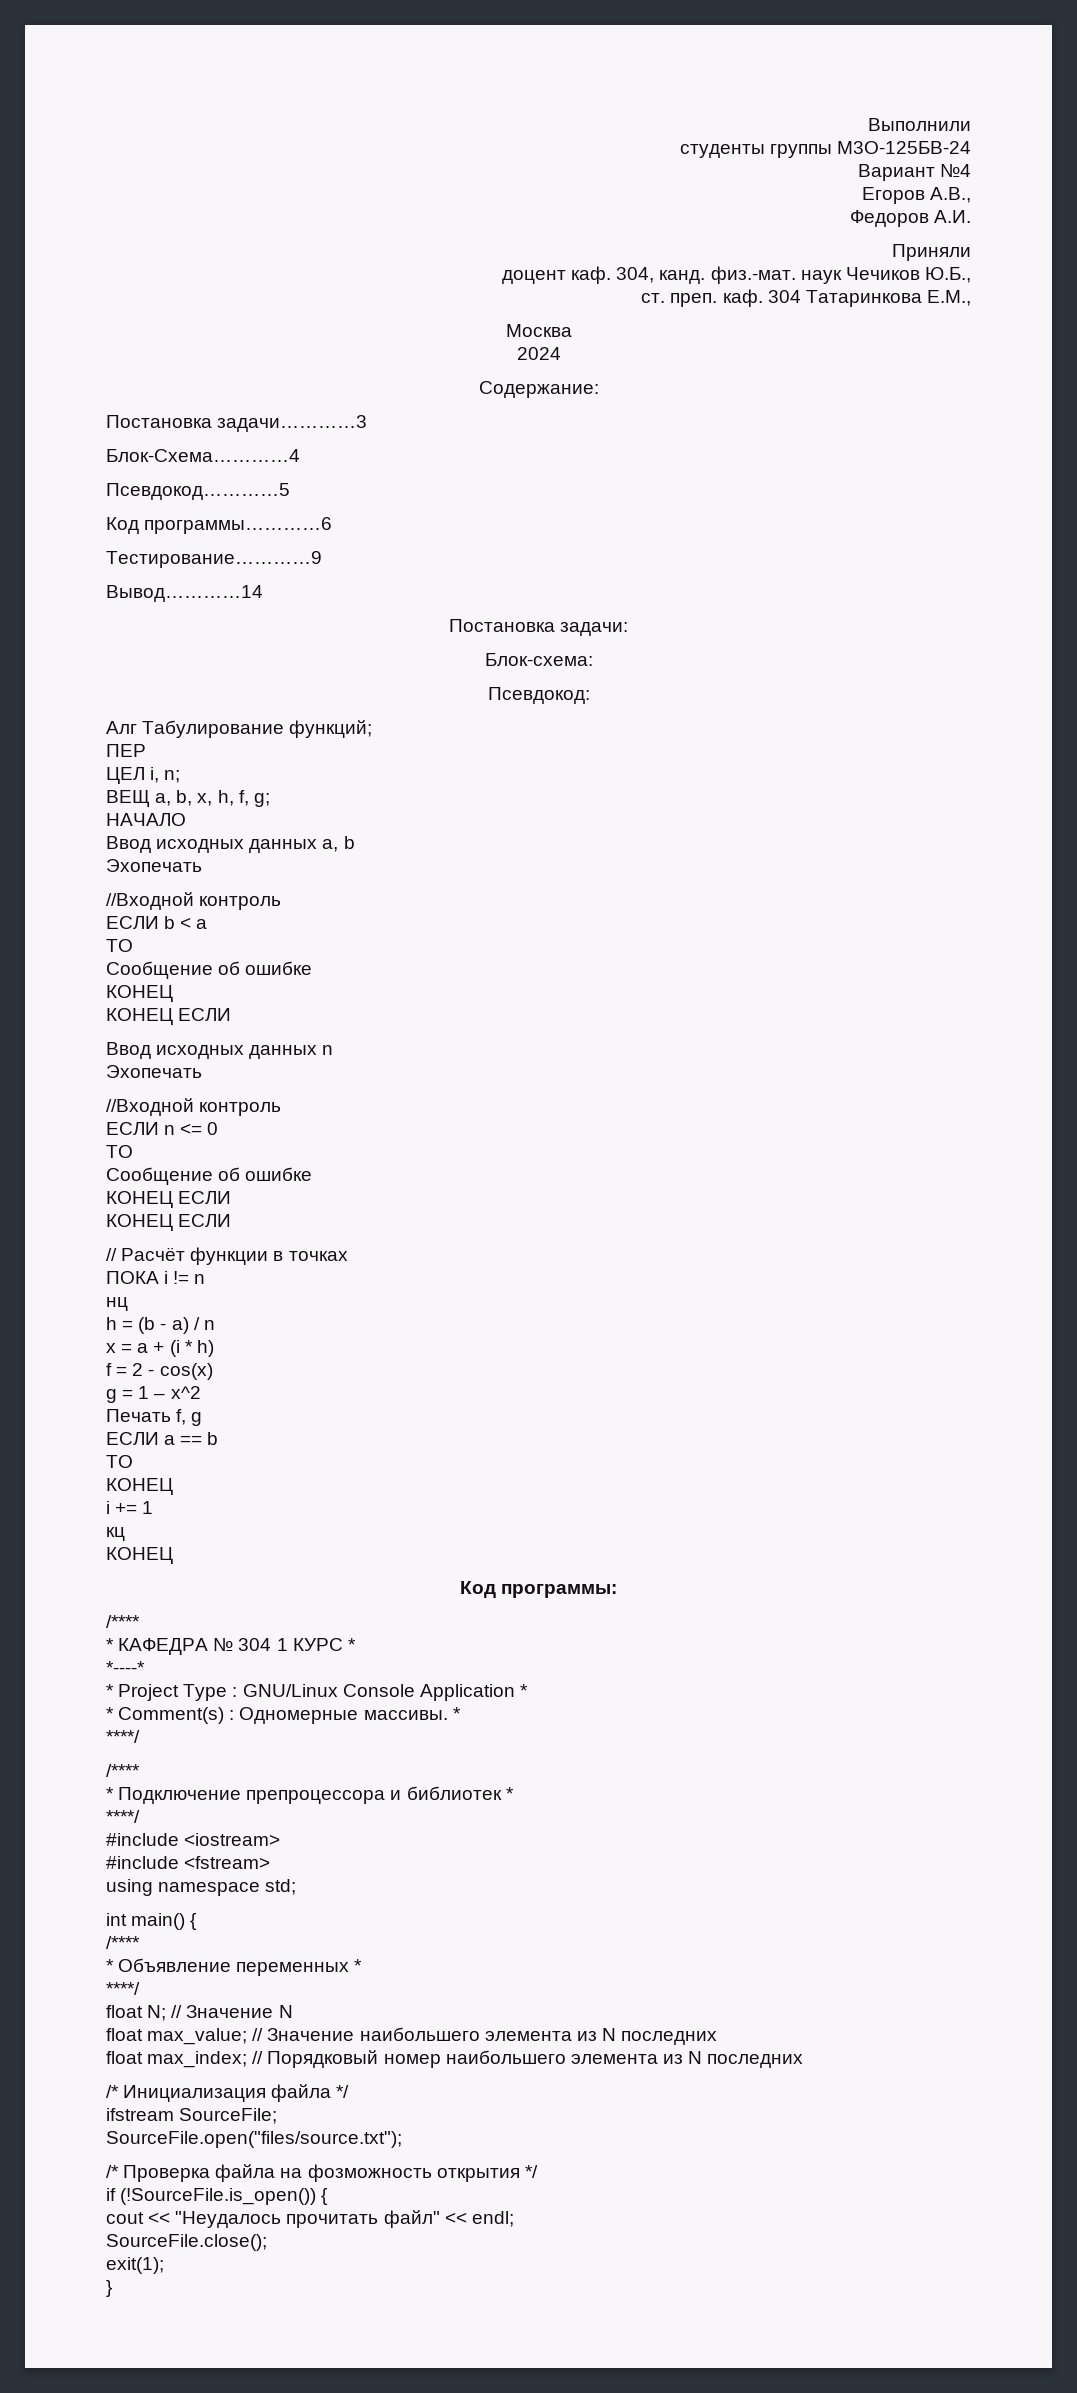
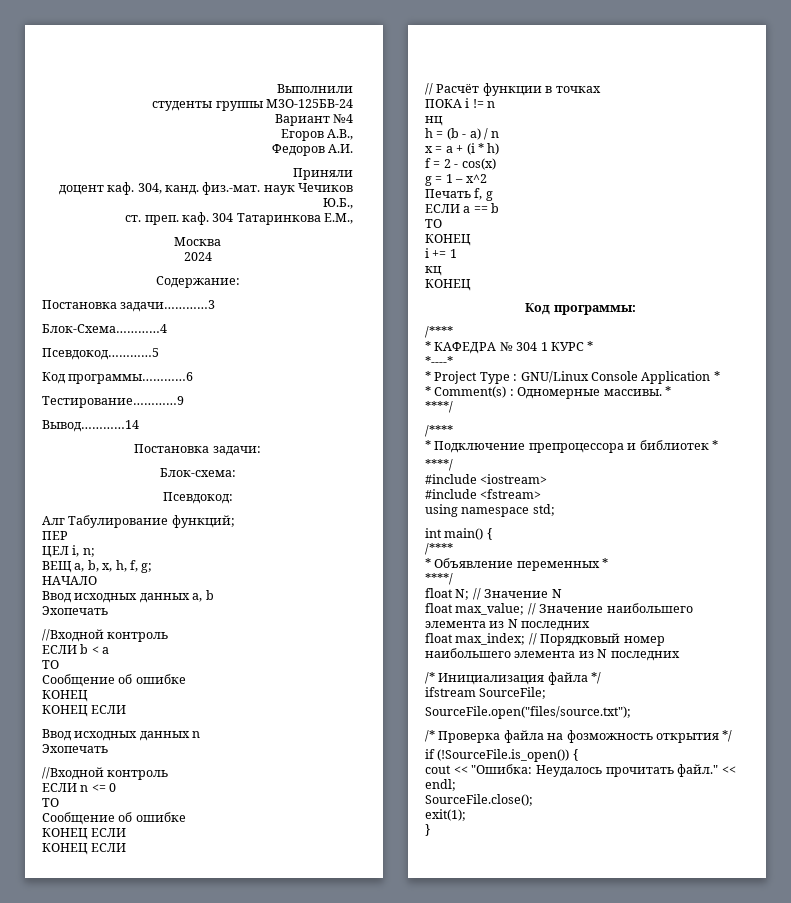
[175,2210,440,2228] "Неудалось прочитать файл" -> [471,764,719,777] "Ошибка: Неудалось прочитать файл."

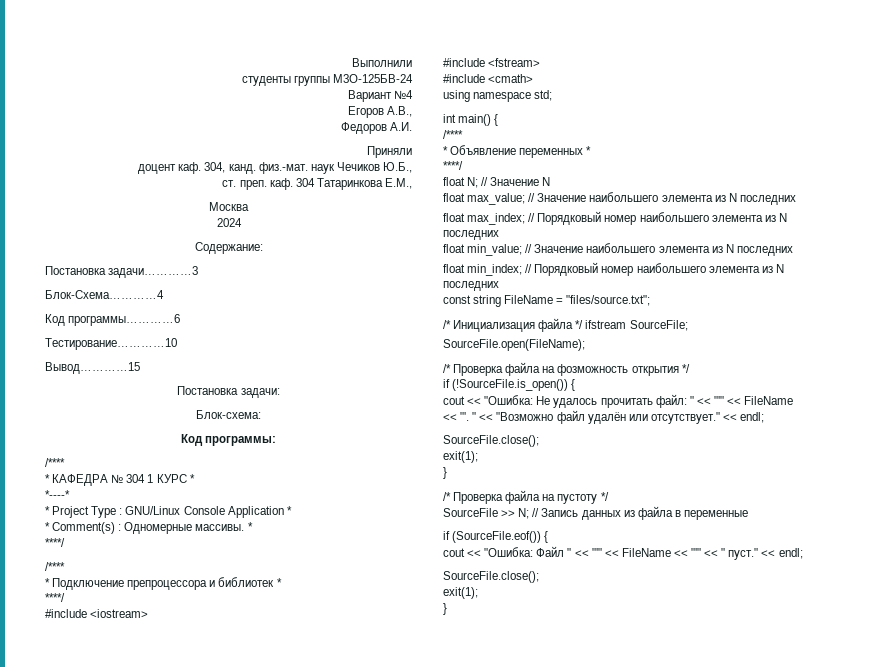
[42,348,159,360] // Псевдокод…………5 -> (164, 294) none
[42,396,184,408] [42,420,139,432] Тестирование…………9 // Вывод…………14 -> [45,338,177,350] [45,362,140,374] Тестирование…………10 // Вывод…………15
[162,492,233,504] [42,515,235,528] [42,531,68,540] [42,545,95,558] [42,560,153,573] [42,576,97,585] [42,590,214,603] [42,606,108,615] [42,629,169,642] [42,644,110,654] [42,660,59,669] [42,674,186,687] [42,690,88,702] [42,705,127,717] [42,729,201,741] [42,744,108,753] [42,767,169,780] [42,783,117,792] [42,798,59,807] [42,812,186,825] [42,828,127,840] [42,843,127,855] [425,83,601,96] [425,98,496,108] [425,116,443,126] [425,128,500,140] [425,143,500,155] [425,158,496,170] [425,174,487,186] [425,188,493,201] [425,203,500,213] [425,219,442,228] [425,234,471,246] [425,248,457,258] [425,266,442,276] [425,279,471,291] // Псевдокод: // Алг Табулирование функций; // ПЕР // ЦЕЛ i, n; // ВЕЩ a, b, x, h, f, g; // НАЧАЛО // Ввод исходных данных a, b // Эхопечать // //Входной контроль // ЕСЛИ b < a // ТО // Сообщение об ошибке // КОНЕЦ // КОНЕЦ ЕСЛИ // Ввод исходных данных n // Эхопечать // //Входной контроль // ЕСЛИ n <= 0 // TО // Сообщение об ошибке // КОНЕЦ ЕСЛИ // КОНЕЦ ЕСЛИ // // Расчёт функции в точках // ПОКА i != n // нц // h = (b - a) / n // x = a + (i * h) // f = 2 - cos(x) // g = 1 – x^2 // Печать f, g // ЕСЛИ a == b // ТО // КОНЕЦ // i += 1 // кц // КОНЕЦ -> (261, 414) none
(542, 494) none -> [443,74,534,83] // #include <cmath>
(680, 656) none -> [443,243,793,256] [443,262,784,276] [443,281,499,291] [443,295,651,307] // float min_value; // Значение наибольшего элемента из N последних // float min_index; // Порядковый номер наибольшего элемента из N последних // const string FileName = "files/source.txt";
(602, 678) // -> (584, 324) none
[425,706,631,719] SourceFile.open("files/source.txt"); -> [443,339,585,351] SourceFile.open(FileName);
[536,764,736,777] [425,779,456,791] [425,794,533,806] [425,809,466,821] [425,824,430,836] Неудалось прочитать файл." << endl; // SourceFile.close(); // exit(1); // } -> [536,394,794,408] [443,410,765,424] [443,435,539,447] [443,451,478,463] [443,467,447,479] [443,490,609,504] [443,506,748,520] [443,531,549,543] [443,546,803,560] [443,571,539,583] [443,587,478,599] [443,603,447,615] Не удалось прочитать файл: " << "'" << FileName << "'. " << "Возможно файл удалён или отсутствует." << endl; // SourceFile.close(); // exit(1); // } // /* Проверка файла на пустоту */ // SourceFile >> N; // Запись данных из файла в переменные // if (SourceFile.eof()) { // cout << "Ошибка: Файл " << "'" << FileName << "'" << " пуст." << endl; // SourceFile.close(); // exit(1); // }

